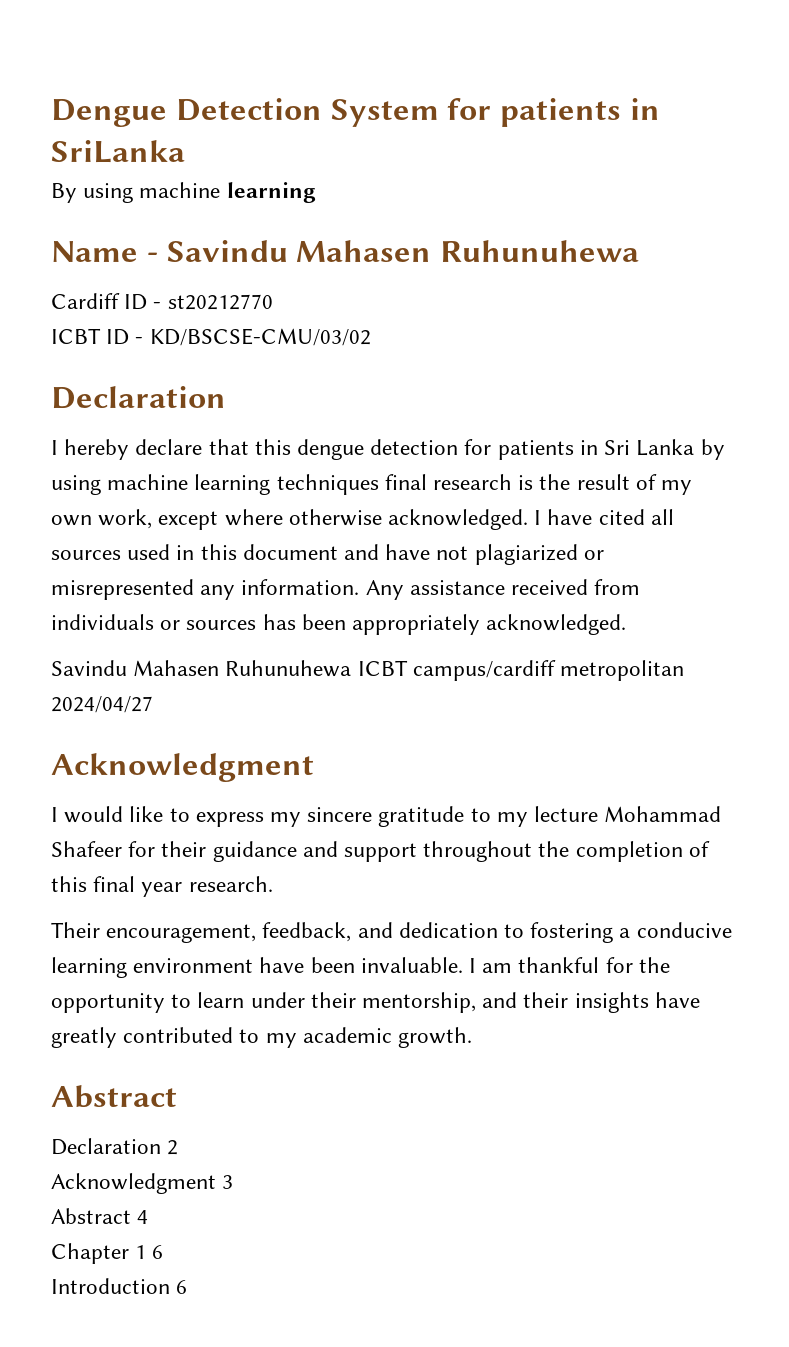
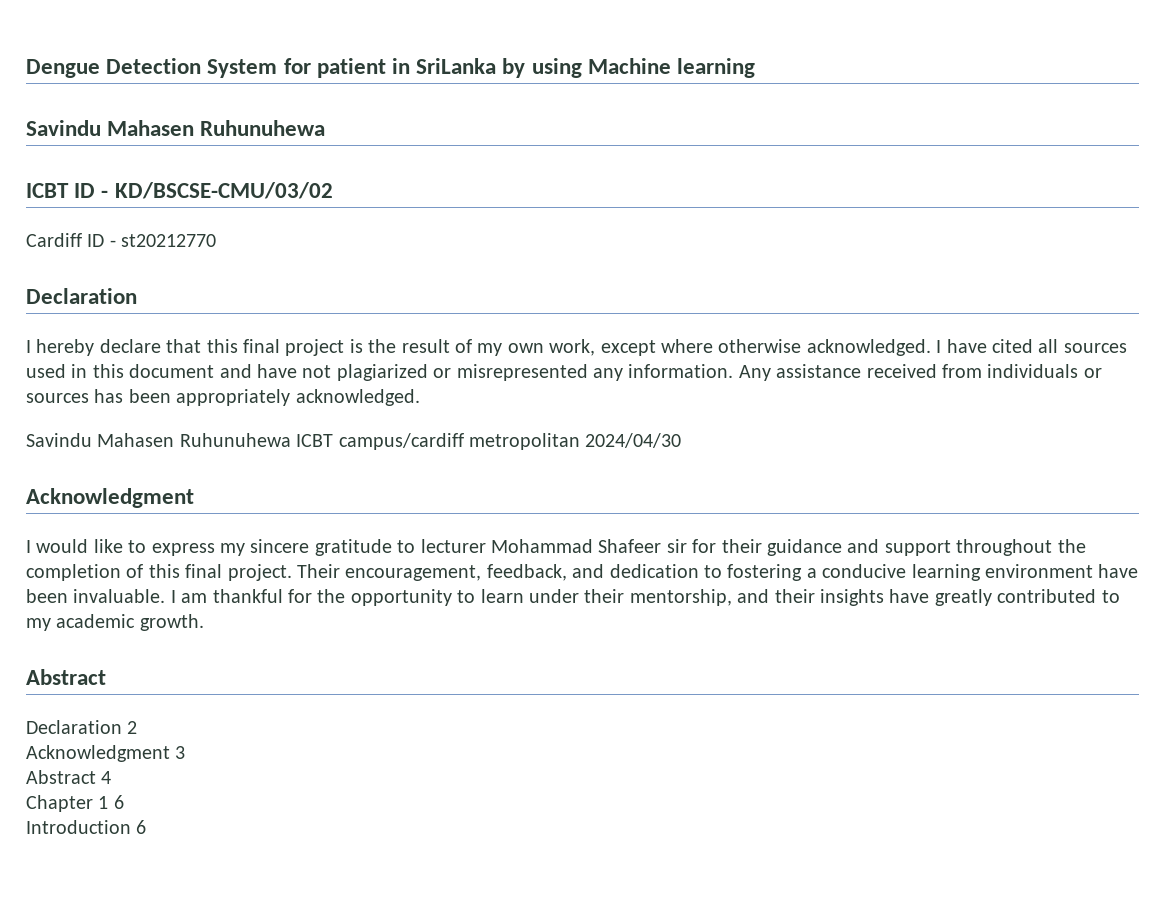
[500,98,622,127] patients -> [316,58,386,78] patient
[51,182,221,203] // By using machine -> [502,58,671,78] by using Machine
[51,240,640,262] Name - Savindu Mahasen Ruhunuhewa -> [26,120,326,136] [26,182,333,199] Savindu Mahasen Ruhunuhewa // ICBT ID - KD/BSCSE-CMU/03/02
[51,328,371,346] // ICBT ID - KD/BSCSE-CMU/03/02 -> (217, 240) none
[297,439,725,460] [51,474,513,495] dengue detection for patients in Sri Lanka by using machine learning techniques final research -> [243,339,345,356] final project
[51,696,153,713] 2024/04/27 -> [585,433,682,448] 2024/04/30
[496,806,599,827] my lecture -> [420,539,486,553] lecturer
(122, 849) none -> [666,539,687,553] sir
[141,876,273,897] year research. // -> [227,564,292,581] project.

